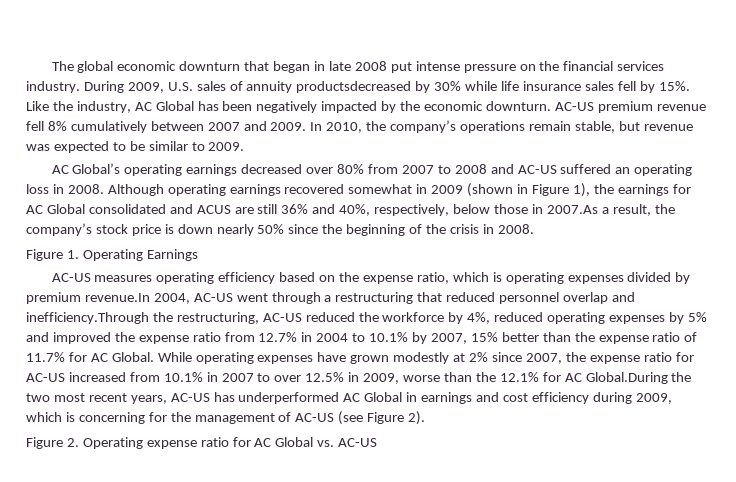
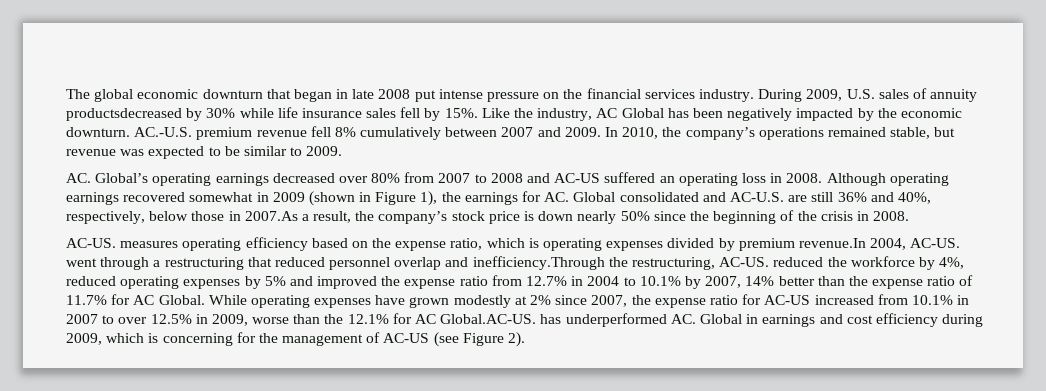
[554,102,594,111] AC-US -> [134,127,193,137] AC.-U.S.
[528,121,571,131] remain -> [827,127,886,137] remained
[51,165,69,174] AC -> [66,173,91,183] AC.
[26,205,43,214] AC -> [544,192,570,202] AC.
[196,205,231,214] ACUS -> [729,192,784,202] AC-U.S.
[26,249,198,261] [51,273,91,282] Figure 1. Operating Earnings // AC-US -> [66,238,116,248] AC-US.
[193,293,233,302] AC-US -> [910,238,961,248] AC-US.
[262,313,302,322] AC-US -> [719,257,770,267] AC-US.
[470,332,498,342] 15% -> [745,276,775,286] 14%
[585,372,692,384] [26,393,210,404] Global.During the two most recent years, AC-US -> [440,314,537,324] Global.AC-US.
[343,393,361,402] AC -> [670,314,696,324] AC.
[26,437,378,449] // Figure 2. Operating expense ratio for AC Global vs. AC-US -> (526, 339) none

